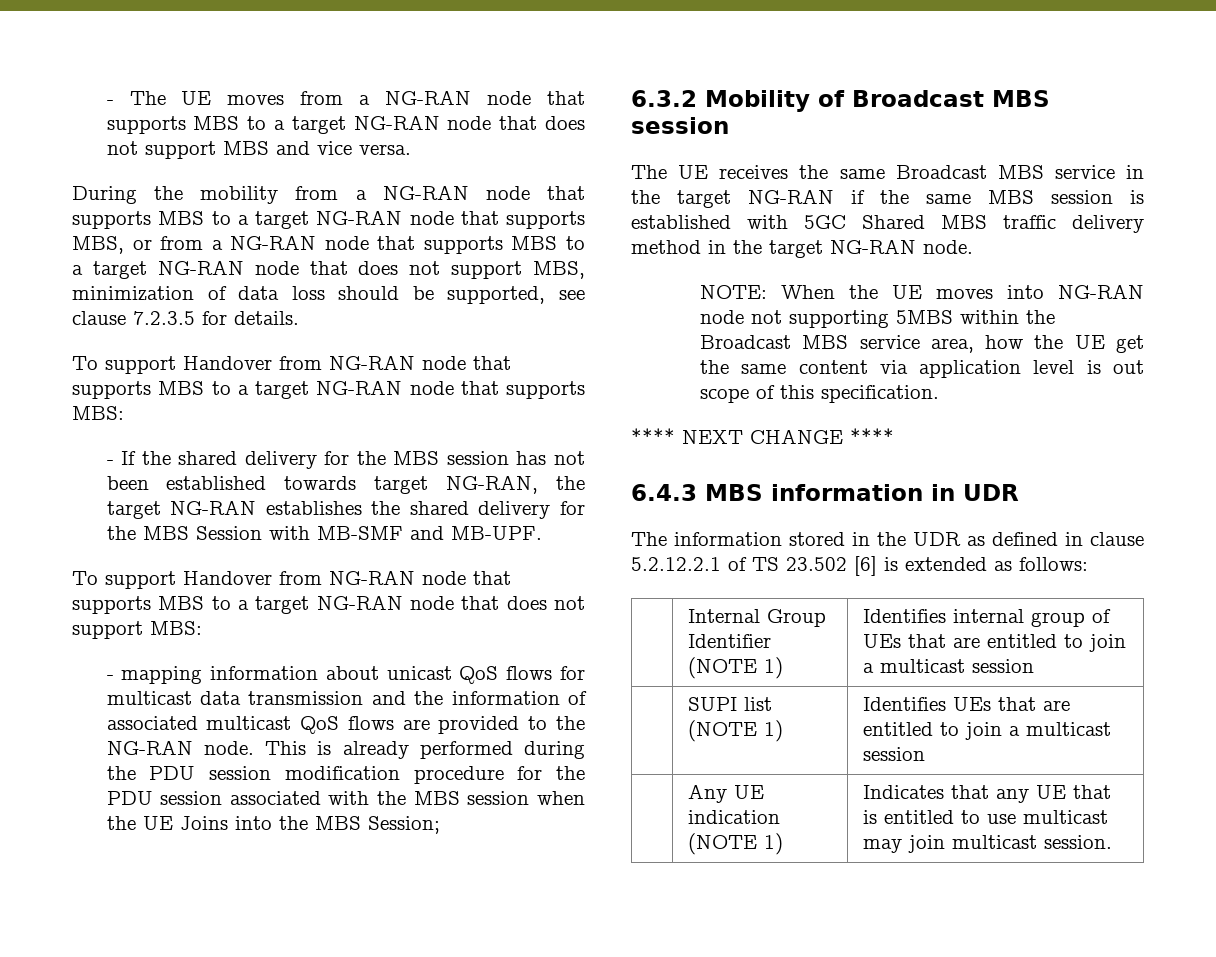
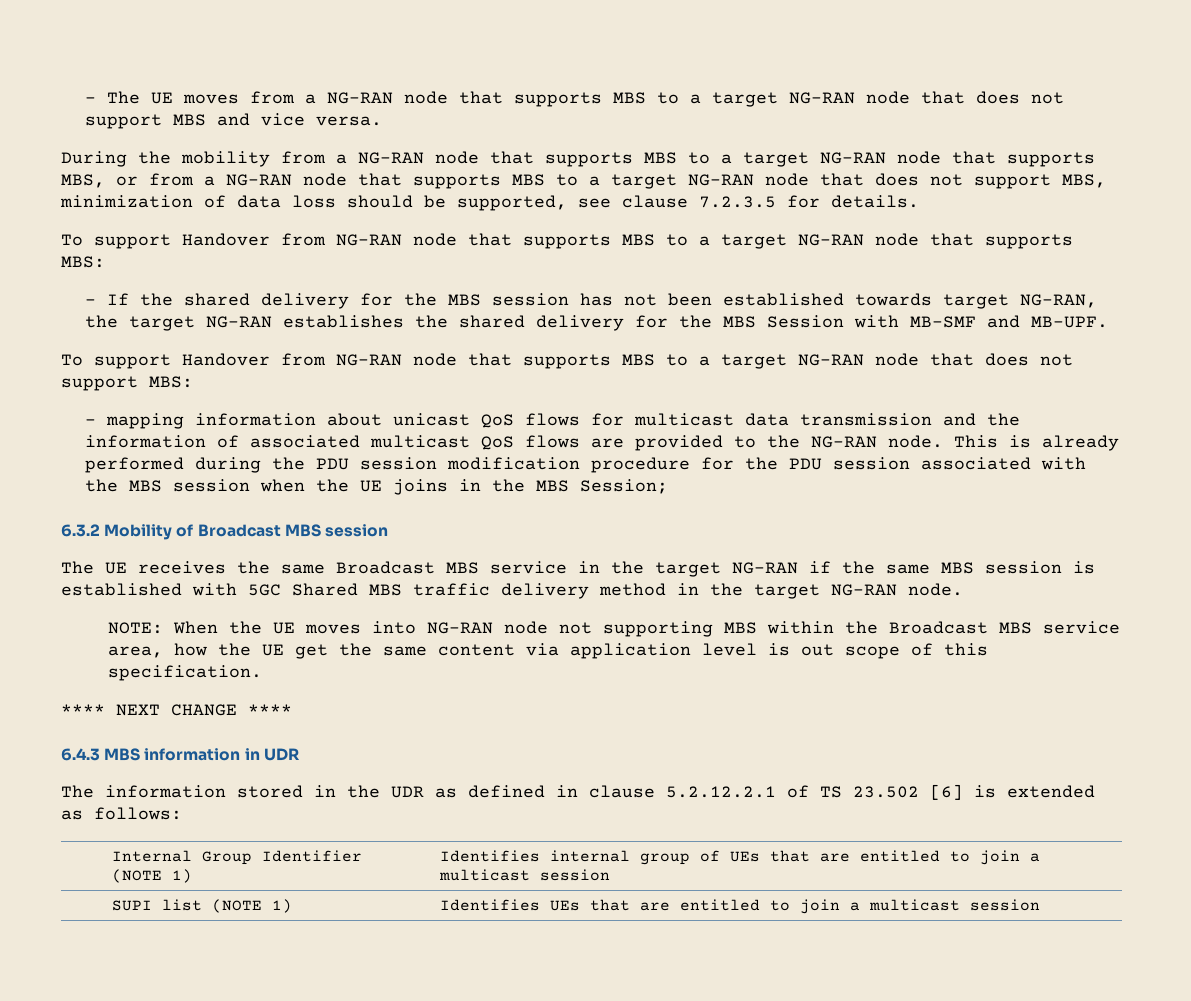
[179,816,272,830] Joins into -> [392,479,481,495] joins in
[896,310,954,324] 5MBS -> [724,622,758,634] MBS
[687,784,764,803] [687,810,780,824] [687,833,783,855] [862,785,1111,803] [862,810,1108,824] [862,835,1112,853] // | Any UE indication (NOTE 1) | Indicates that any UE that is entitled to use multicast may join multicast session. -> (1041, 905) none

